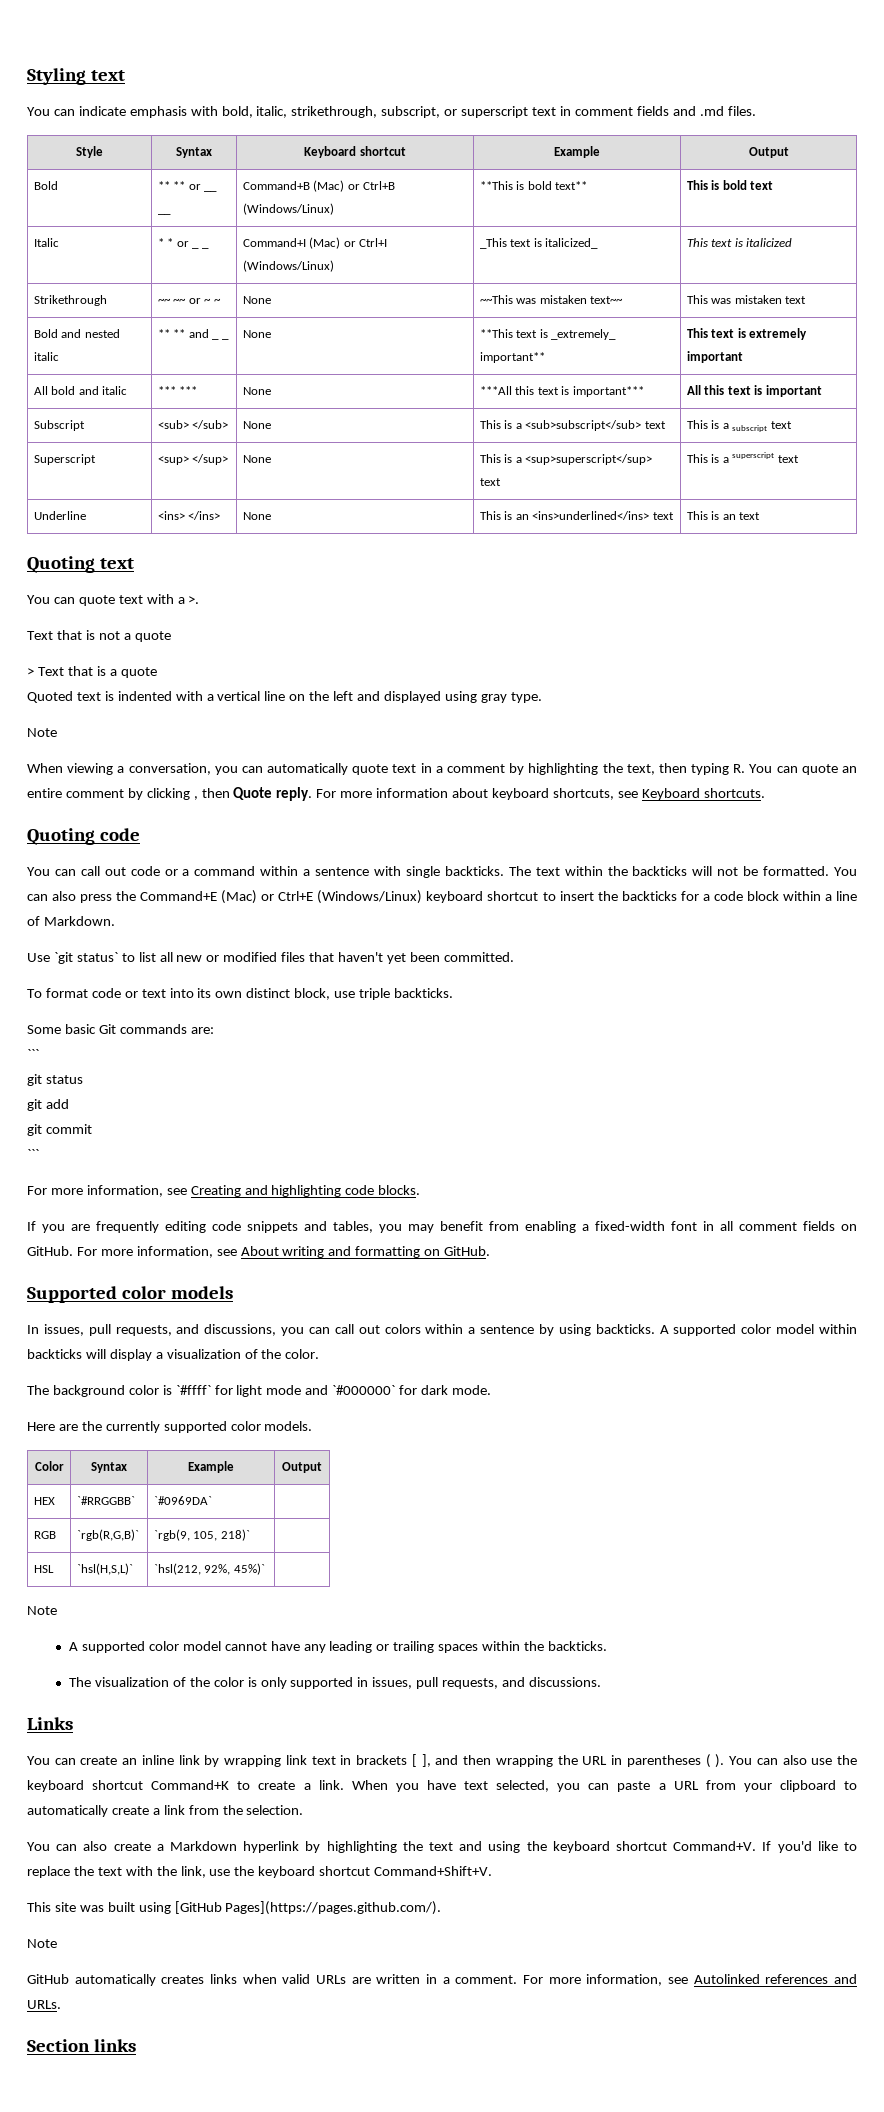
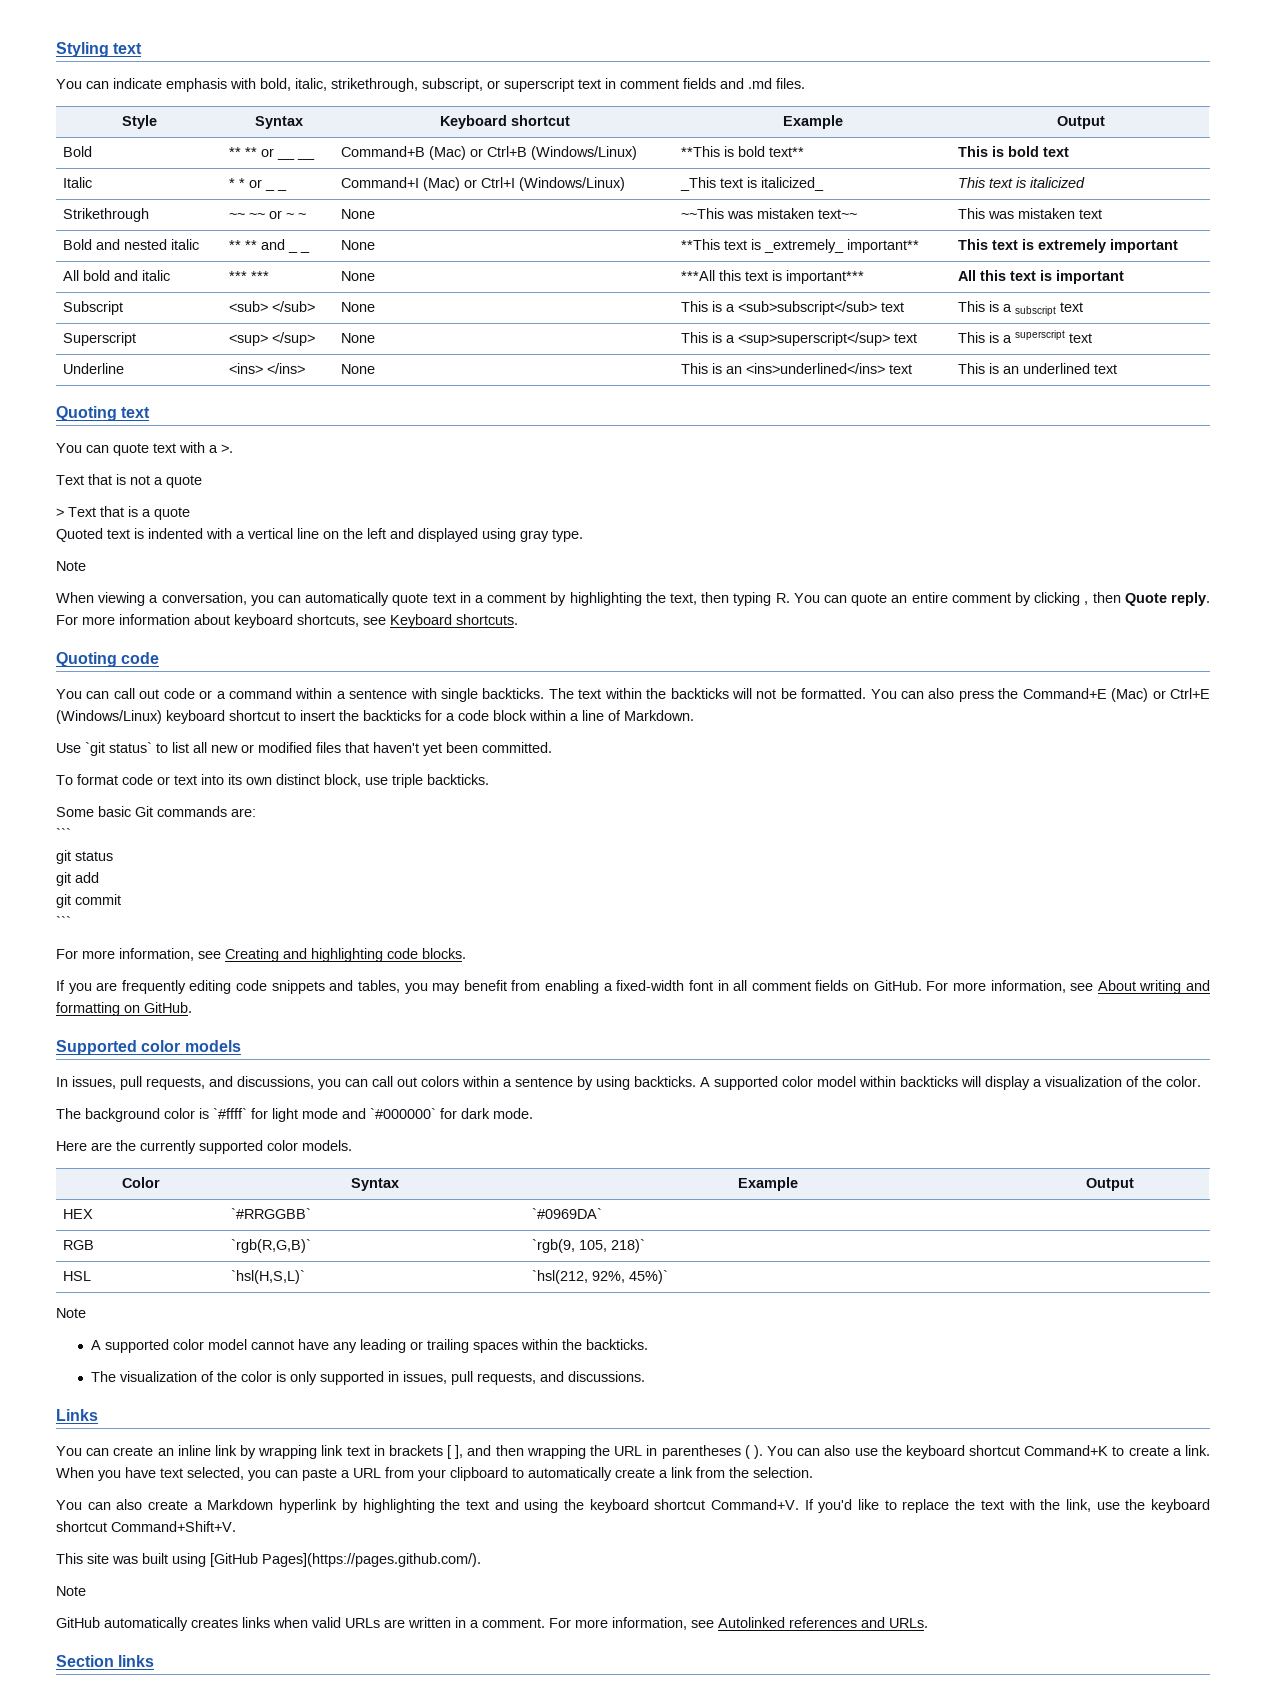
(736, 517) none -> [1023,363,1091,374] underlined

